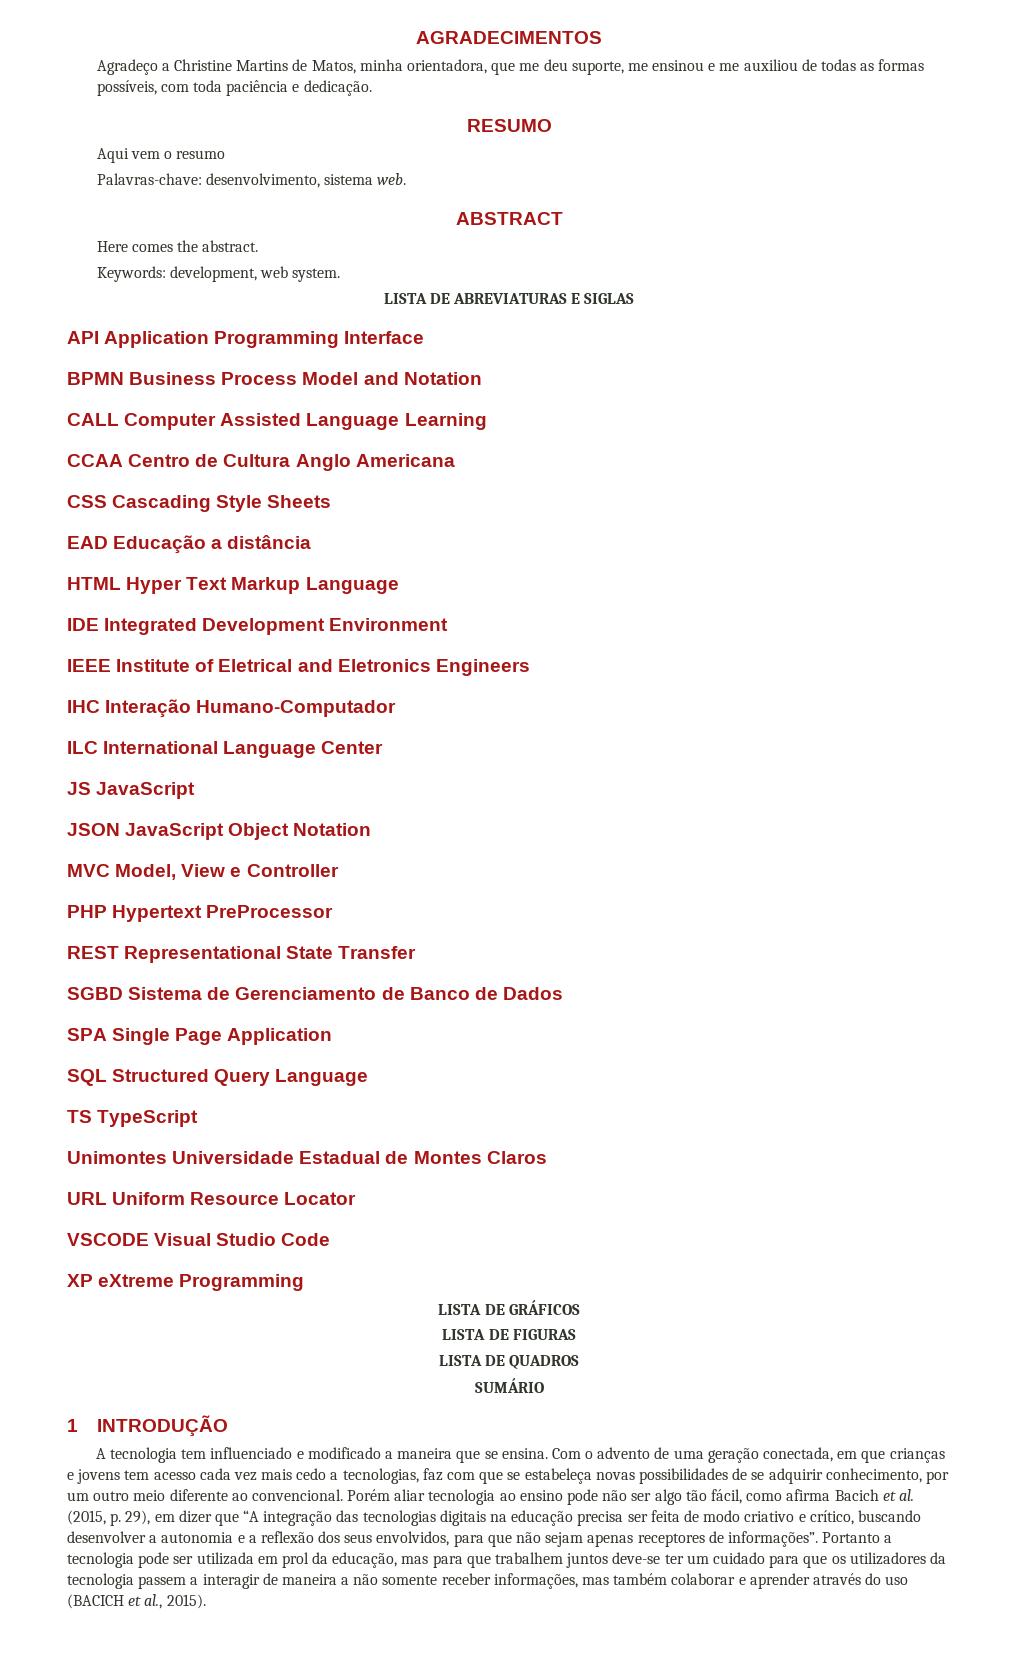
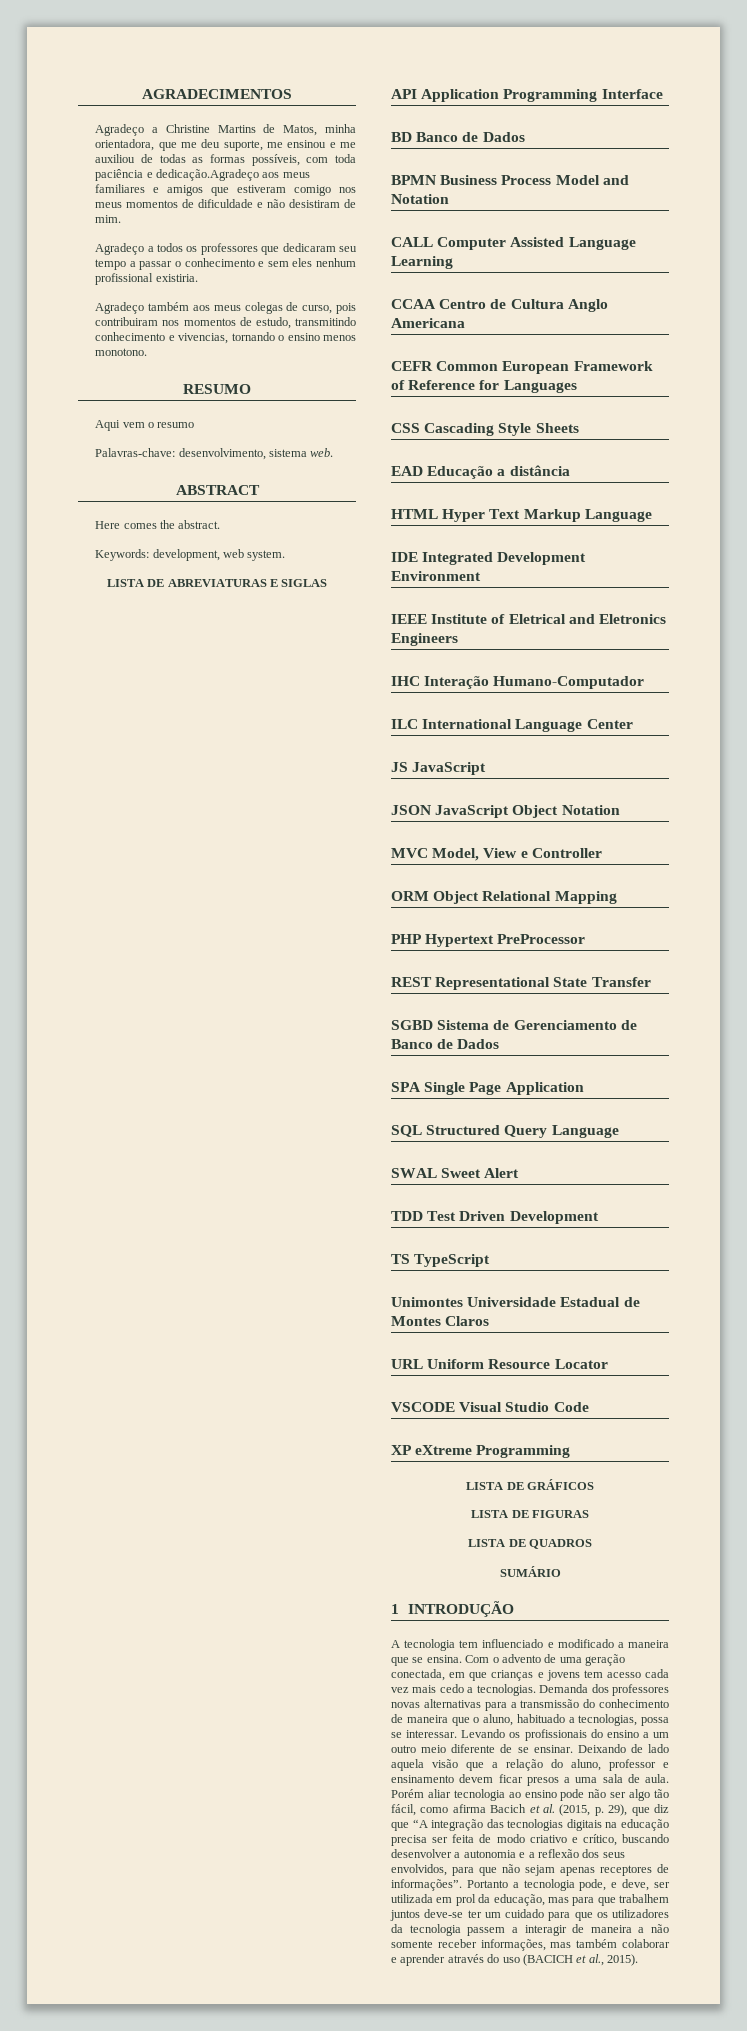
[303,80,372,96] dedicação. -> [156,169,310,181] [95,184,356,196] [95,199,356,208] [95,215,122,223] [95,243,357,255] [95,258,356,270] [95,273,198,285] [95,302,356,314] [95,317,356,329] [95,332,356,344] [95,348,148,356] dedicação.Agradeço aos meus familiares e amigos que estiveram comigo nos meus momentos de dificuldade e não desistiram de mim. // Agradeço a todos os professores que dedicaram seu tempo a passar o conhecimento e sem eles nenhum profissional existiria. // Agradeço também aos meus colegas de curso, pois contribuiram nos momentos de estudo, transmitindo conhecimento e vivencias, tornando o ensino menos monotono.
(425, 337) none -> [391,132,525,142] // BD Banco de Dados
(455, 460) none -> [391,361,653,374] [391,380,577,393] // CEFR Common European Framework of Reference for Languages
(339, 870) none -> [391,891,617,904] // ORM Object Relational Mapping
(369, 1077) none -> [391,1168,520,1178] [391,1211,599,1224] // SWAL Sweet Alert // TDD Test Driven Development
[342,1468,949,1484] [67,1489,343,1501] tecnologias, faz com que se estabeleça novas possibilidades de se adquirir conhecimento, por um outro meio diferente ao convencional. -> [476,1684,669,1696] [391,1699,669,1711] [391,1714,669,1726] [391,1729,669,1741] [391,1744,669,1753] [391,1759,669,1771] [391,1774,669,1786] tecnologias. Demanda dos professores novas alternativas para a transmissão do conhecimento de maneira que o aluno, habituado a tecnologias, possa se interessar. Levando os profissionais do ensino a um outro meio diferente de se ensinar. Deixando de lado aquela visão que a relação do aluno, professor e ensinamento devem ficar presos a uma sala de aula.
[154,1510,212,1523] em dizer -> [631,1804,669,1816] que diz
[138,1552,170,1568] pode -> [579,1879,650,1891] pode, e deve,

